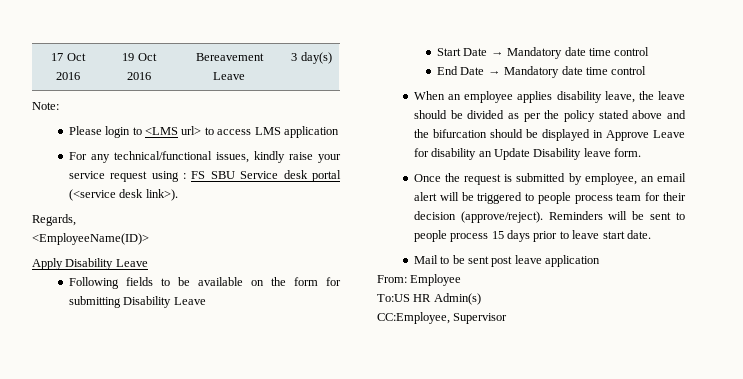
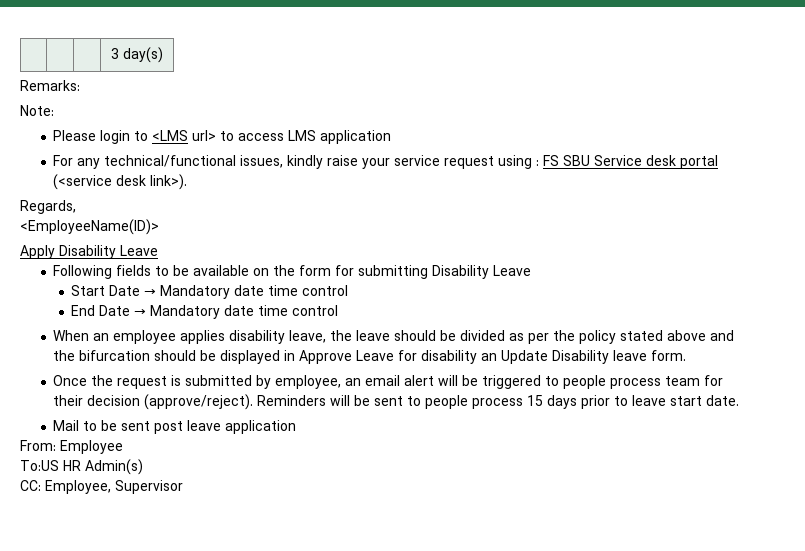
[51,53,86,61] [56,72,80,80] [122,53,157,61] [127,72,151,80] [195,53,264,61] [212,72,245,80] 17 Oct 2016 | 19 Oct 2016 | Bereavement Leave -> (111, 53) | |
(332, 58) none -> [20,80,80,91] // Remarks:
[377,312,450,324] CC:Employee, -> [20,480,111,494] CC: Employee,

